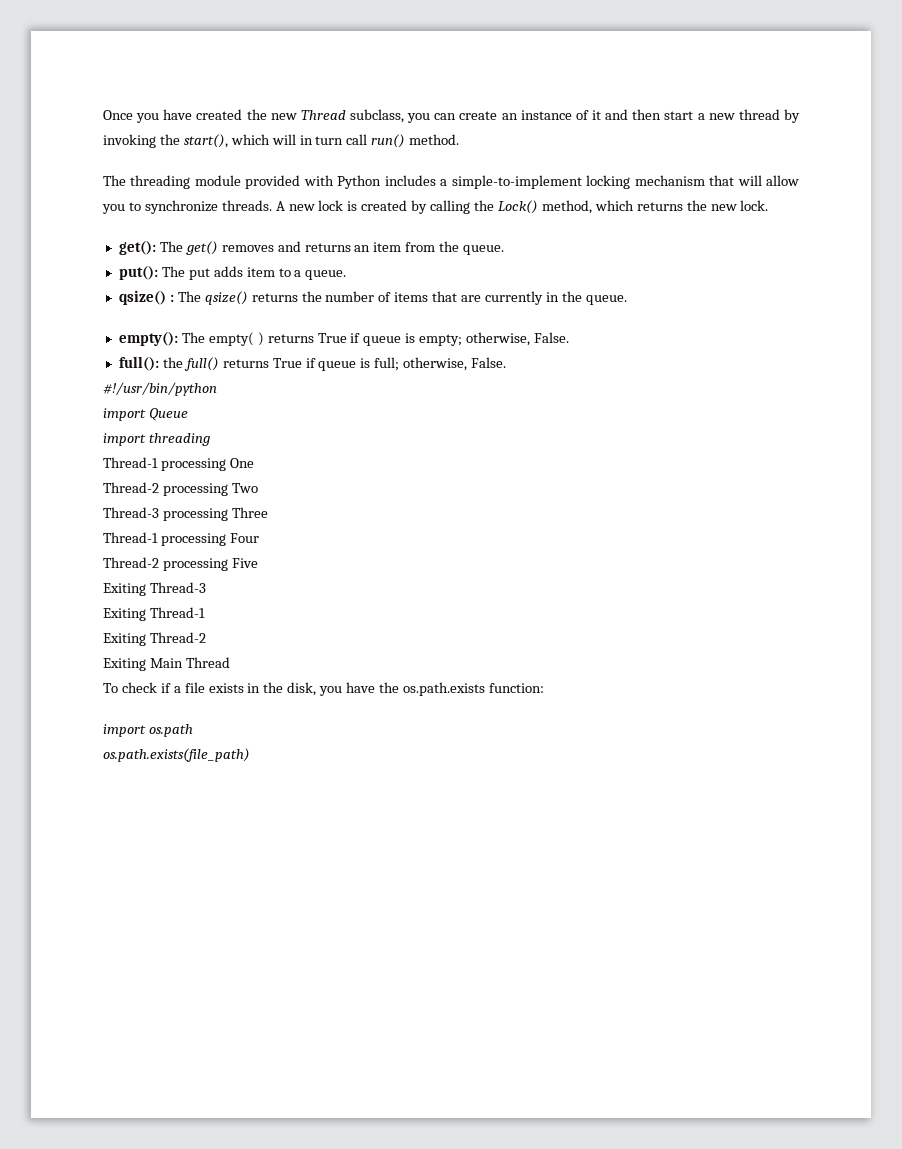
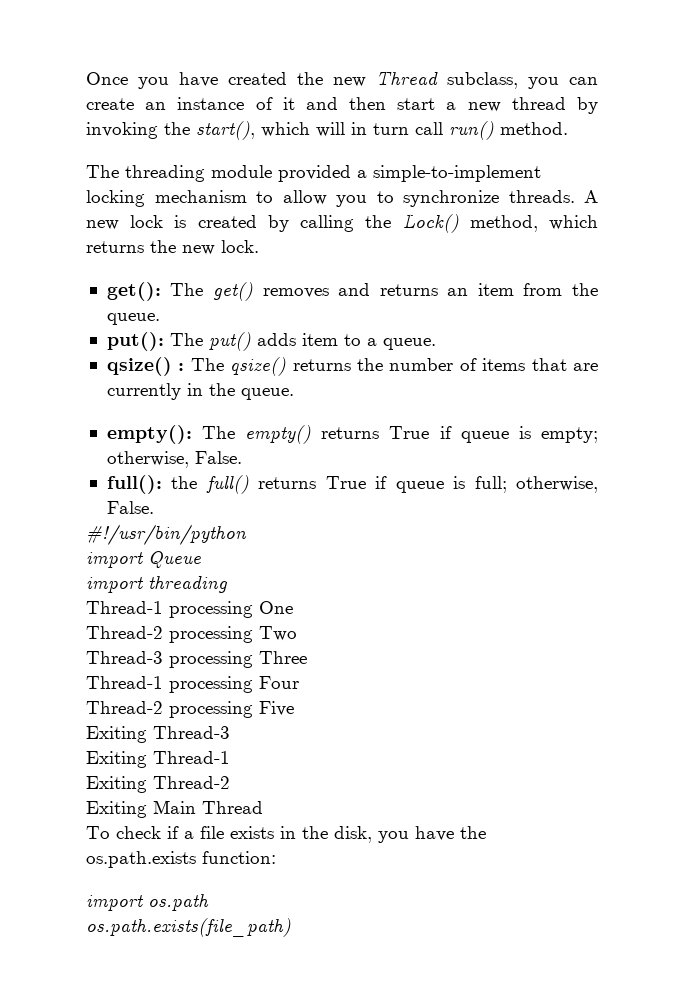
[303,175,436,189] with Python includes -> (351, 173) none
[709,175,762,186] that will -> [256,191,273,203] to
[188,268,210,280] put -> [208,332,251,351] put()
[208,332,264,346] empty( ) -> [245,425,312,444] empty()

